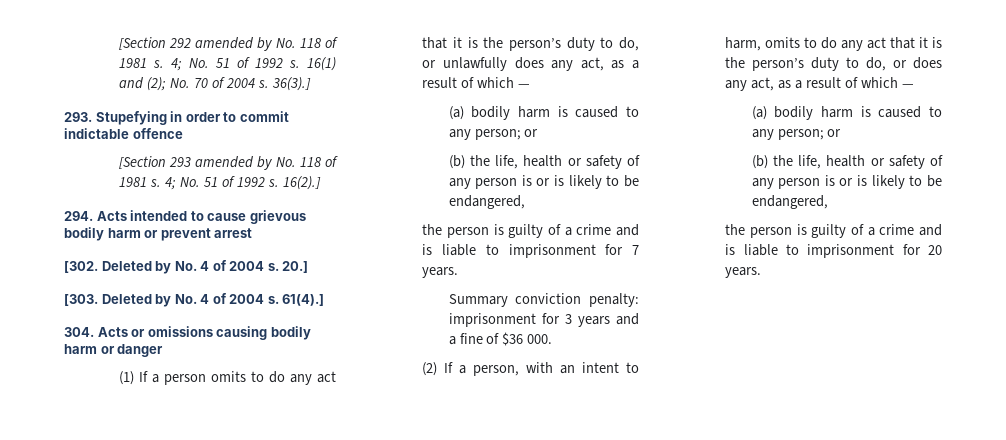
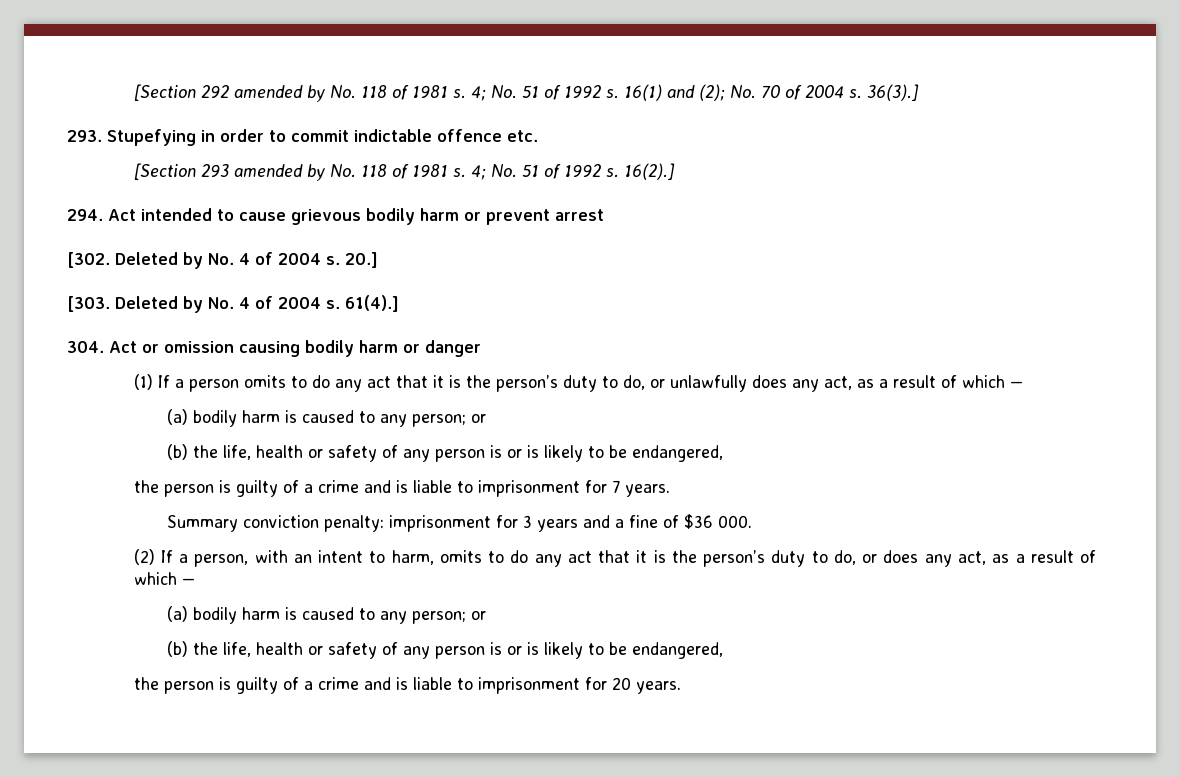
(183, 133) none -> [507,130,538,142] etc.
[96,211,127,221] Acts -> [108,209,136,221] Act
[97,326,213,337] Acts or omissions -> [109,341,234,353] Act or omission

